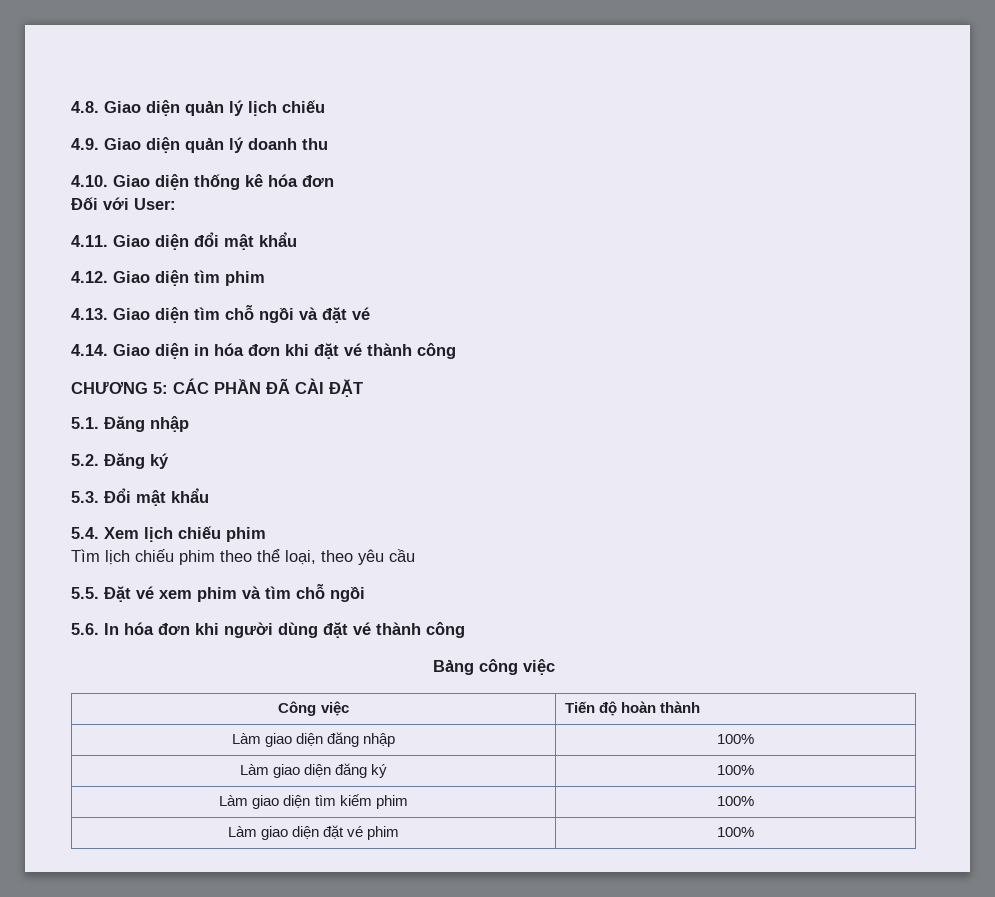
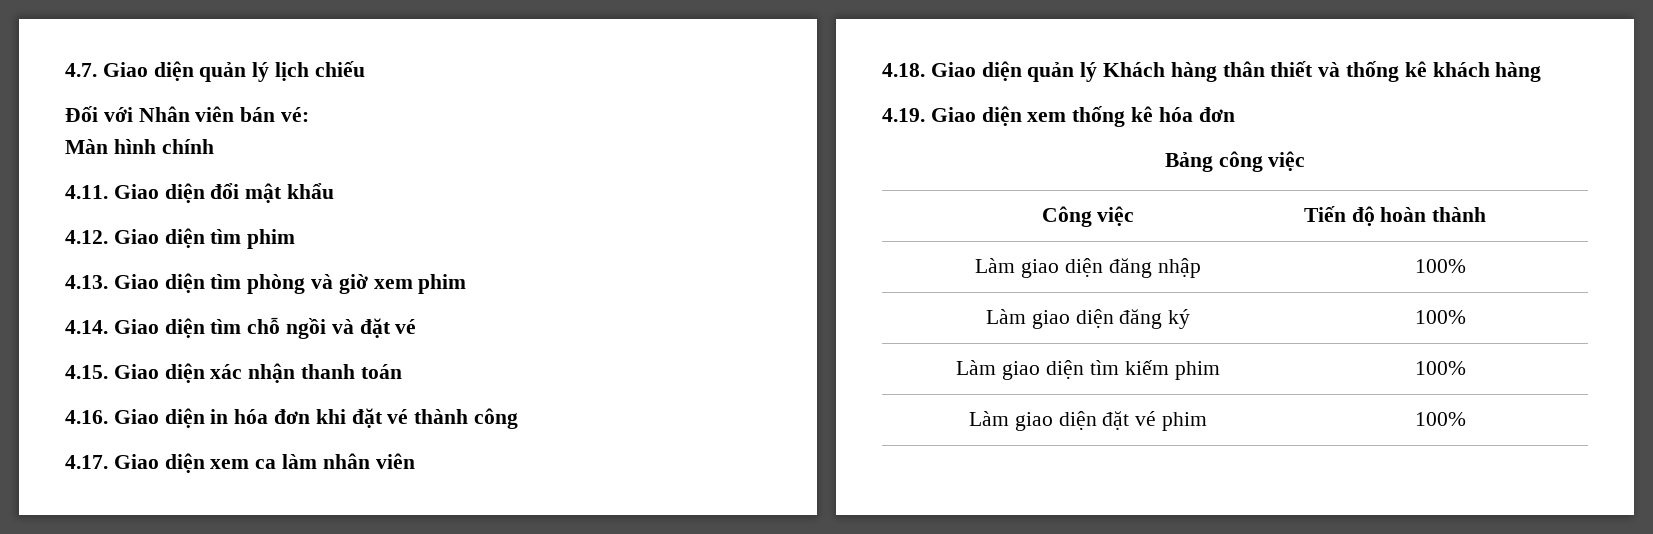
[71,101,99,113] 4.8. -> [65,63,97,77] 4.7.
[71,137,328,153] [71,174,334,190] [71,197,176,210] 4.9. Giao diện quản lý doanh thu // 4.10. Giao diện thống kê hóa đơn // Đối với User: -> [65,106,310,122] [65,139,214,154] Đối với Nhân viên bán vé: // Màn hình chính
(220, 313) none -> [247,274,467,294] [65,318,242,338] phòng và giờ xem phim // 4.14. Giao diện tìm
[71,344,108,356] 4.14. -> [65,363,402,383] [65,410,108,424] 4.15. Giao diện xác nhận thanh toán // 4.16.
[71,378,363,397] [71,416,189,432] [71,453,169,469] [71,488,209,506] [71,526,266,542] [71,549,415,565] [71,584,365,602] [71,622,465,638] CHƯƠNG 5: CÁC PHẦN ĐÃ CÀI ĐẶT // 5.1. Đăng nhập // 5.2. Đăng ký // 5.3. Đổi mật khẩu // 5.4. Xem lịch chiếu phim // Tìm lịch chiếu phim theo thể loại, theo yêu cầu // 5.5. Đặt vé xem phim và tìm chỗ ngồi // 5.6. In hóa đơn khi người dùng đặt vé thành công -> [65,453,415,473] [882,61,1542,82] [882,106,1235,127] 4.17. Giao diện xem ca làm nhân viên // 4.18. Giao diện quản lý Khách hàng thân thiết và thống kê khách hàng // 4.19. Giao diện xem thống kê hóa đơn

